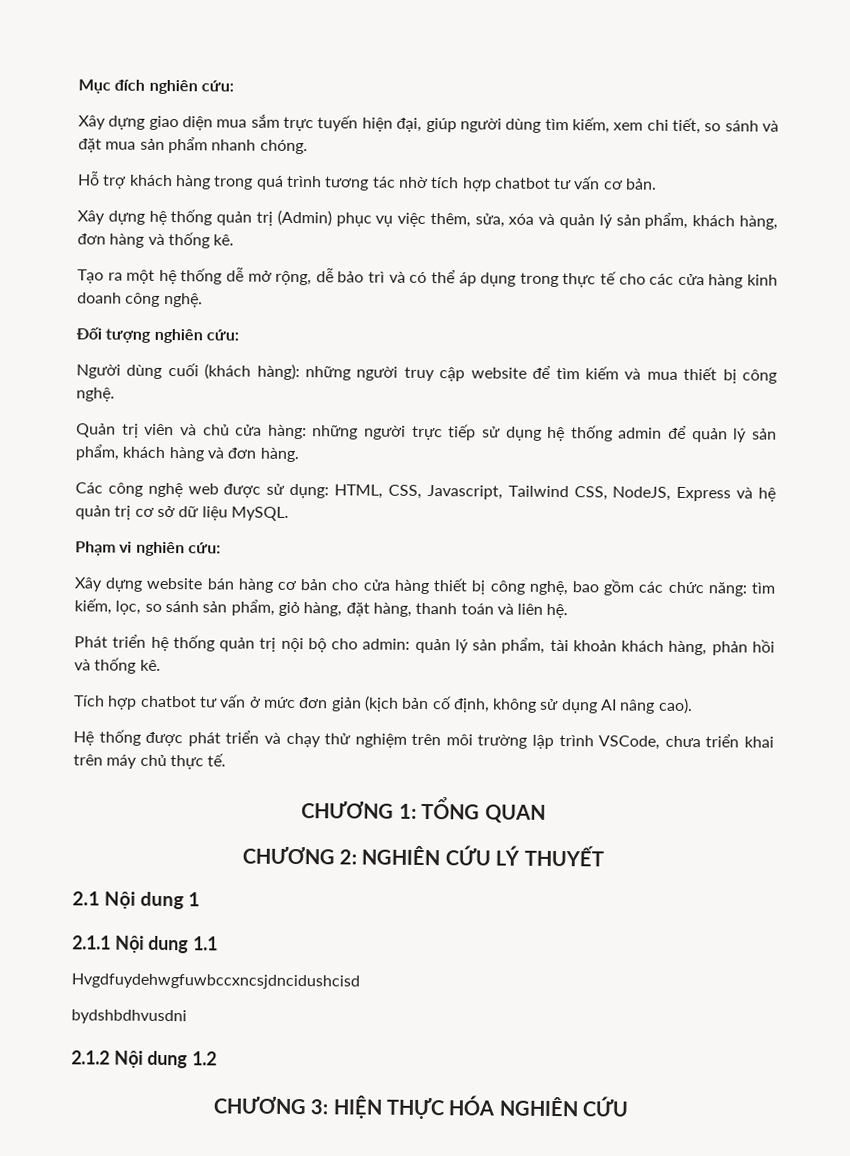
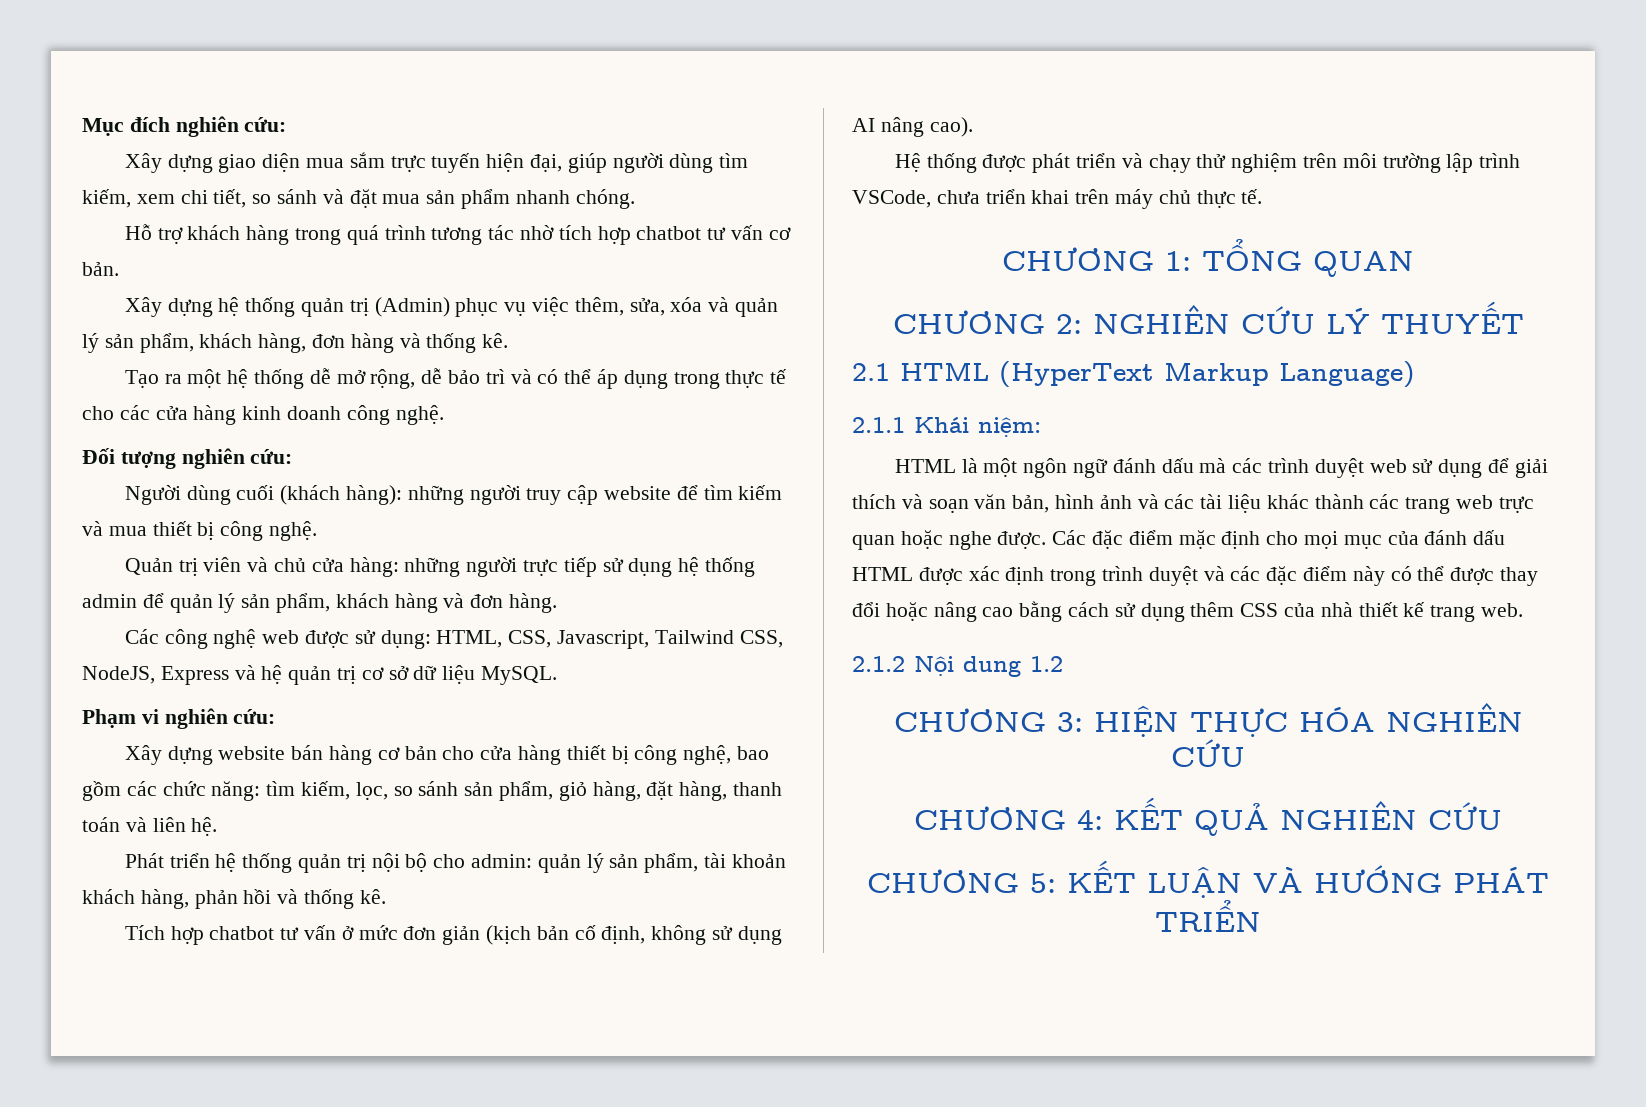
[104,891,200,910] [72,935,219,954] [71,973,360,990] [71,1009,187,1025] Nội dung 1 // 2.1.1 Nội dung 1.1 // Hvgdfuydehwgfuwbccxncsjdncidushcisd // bydshbdhvusdni -> [900,361,1415,388] [852,417,1041,437] [894,458,1548,478] [852,494,1534,514] [852,530,1506,550] [852,566,1539,586] [852,601,1524,622] HTML (HyperText Markup Language) // 2.1.1 Khái niệm: // HTML là một ngôn ngữ đánh dấu mà các trình duyệt web sử dụng để giải thích và soạn văn bản, hình ảnh và các tài liệu khác thành các trang web trực quan hoặc nghe được. Các đặc điểm mặc định cho mọi mục của đánh dấu HTML được xác định trong trình duyệt và các đặc điểm này có thể được thay đổi hoặc nâng cao bằng cách sử dụng thêm CSS của nhà thiết kế trang web.
(630, 1106) none -> [914,797,1502,836] [867,860,1549,898] [1155,900,1261,932] // CHƯƠNG 4: KẾT QUẢ NGHIÊN CỨU // CHƯƠNG 5: KẾT LUẬN VÀ HƯỚNG PHÁT TRIỂN

